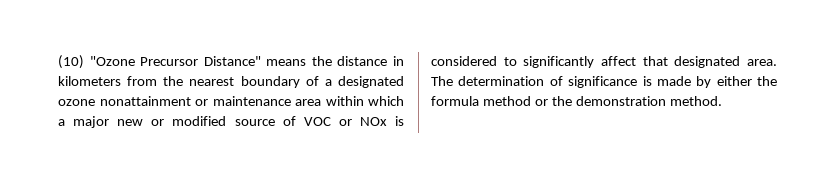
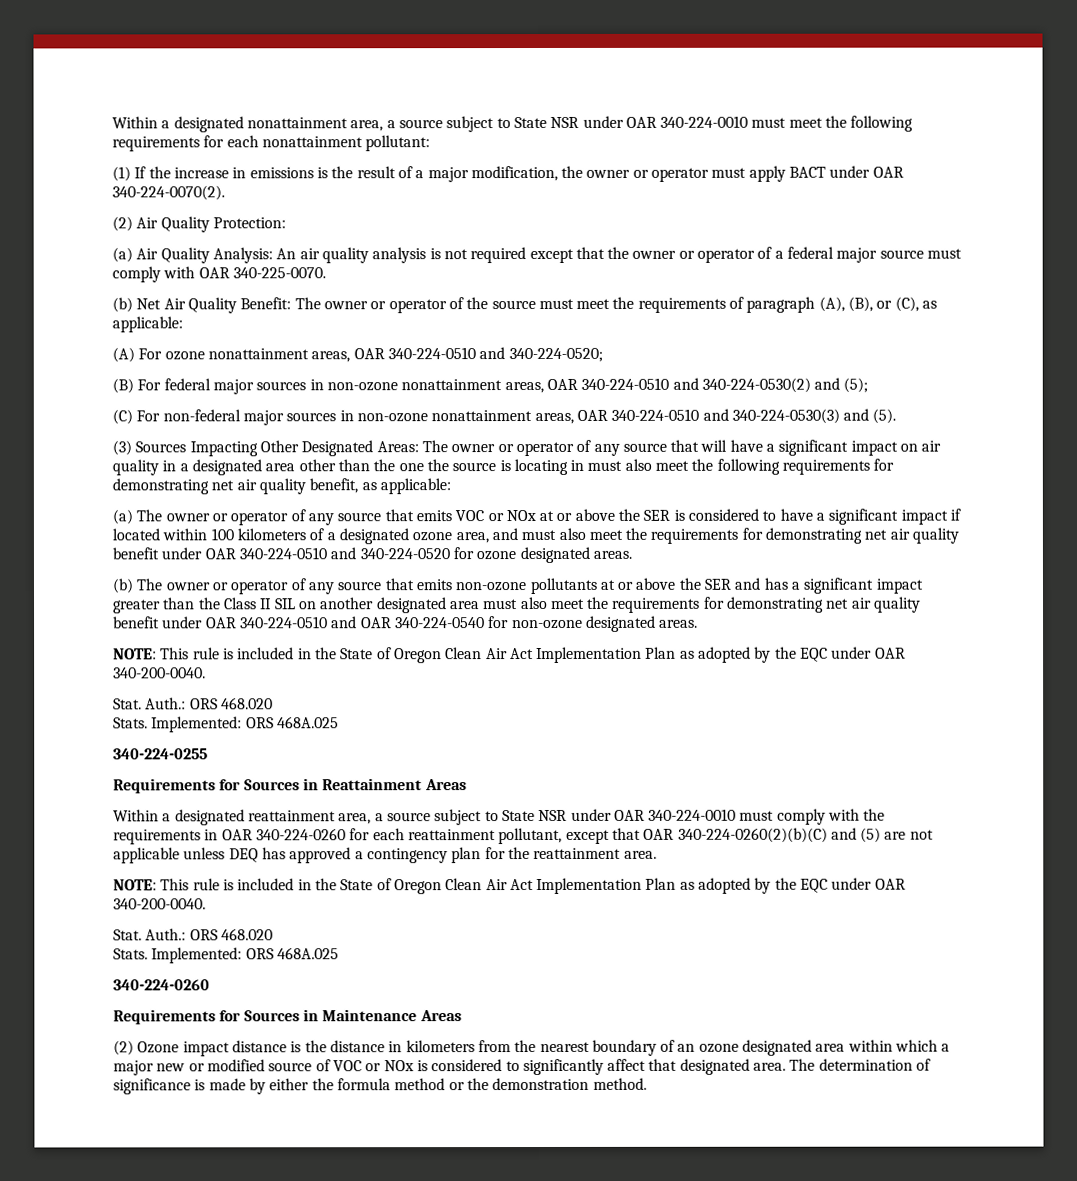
[58,55,307,69] (10) "Ozone Precursor Distance" means -> [112,115,914,133] [112,135,431,152] [112,165,904,183] [112,185,225,201] [112,216,286,233] [112,246,963,264] [112,266,326,283] [112,296,938,314] [112,316,183,333] [112,347,603,363] [112,377,869,395] [112,408,897,426] [112,439,942,457] [112,458,895,476] [112,478,451,495] [112,508,962,526] [112,527,960,545] [112,546,632,564] [112,577,924,595] [113,596,922,614] [113,615,699,632] [113,646,906,664] [113,667,206,679] [113,697,273,710] [113,716,339,733] [113,748,208,760] [113,778,467,794] [113,808,886,826] [113,827,934,845] [113,847,657,864] [113,877,906,895] [113,898,206,910] [113,928,273,941] [113,947,339,964] [113,979,210,991] [113,1009,462,1025] [113,1040,302,1057] Within a designated nonattainment area, a source subject to State NSR under OAR 340-224-0010 must meet the following requirements for each nonattainment pollutant: // (1) If the increase in emissions is the result of a major modification, the owner or operator must apply BACT under OAR 340-224-0070(2). // (2) Air Quality Protection: // (a) Air Quality Analysis: An air quality analysis is not required except that the owner or operator of a federal major source must comply with OAR 340-225-0070. // (b) Net Air Quality Benefit: The owner or operator of the source must meet the requirements of paragraph (A), (B), or (C), as applicable: // (A) For ozone nonattainment areas, OAR 340-224-0510 and 340-224-0520; // (B) For federal major sources in non-ozone nonattainment areas, OAR 340-224-0510 and 340-224-0530(2) and (5); // (C) For non-federal major sources in non-ozone nonattainment areas, OAR 340-224-0510 and 340-224-0530(3) and (5). // (3) Sources Impacting Other Designated Areas: The owner or operator of any source that will have a significant impact on air quality in a designated area other than the one the source is locating in must also meet the following requirements for demonstrating net air quality benefit, as applicable: // (a) The owner or operator of any source that emits VOC or NOx at or above the SER is considered to have a significant impact if located within 100 kilometers of a designated ozone area, and must also meet the requirements for demonstrating net air quality benefit under OAR 340-224-0510 and 340-224-0520 for ozone designated areas. // (b) The owner or operator of any source that emits non-ozone pollutants at or above the SER and has a significant impact greater than the Class II SIL on another designated area must also meet the requirements for demonstrating net air quality benefit under OAR 340-224-0510 and OAR 340-224-0540 for non-ozone designated areas. // NOTE: This rule is included in the State of Oregon Clean Air Act Implementation Plan as adopted by the EQC under OAR 340-200-0040. // Stat. Auth.: ORS 468.020 // Stats. Implemented: ORS 468A.025 // 340-224-0255 // Requirements for Sources in Reattainment Areas // Within a designated reattainment area, a source subject to State NSR under OAR 340-224-0010 must comply with the requirements in OAR 340-224-0260 for each reattainment pollutant, except that OAR 340-224-0260(2)(b)(C) and (5) are not applicable unless DEQ has approved a contingency plan for the reattainment area. // NOTE: This rule is included in the State of Oregon Clean Air Act Implementation Plan as adopted by the EQC under OAR 340-200-0040. // Stat. Auth.: ORS 468.020 // Stats. Implemented: ORS 468A.025 // 340-224-0260 // Requirements for Sources in Maintenance Areas // (2) Ozone impact distance is
[324,76,405,88] [58,96,291,106] a designated ozone nonattainment or maintenance -> [677,1039,813,1056] an ozone designated

